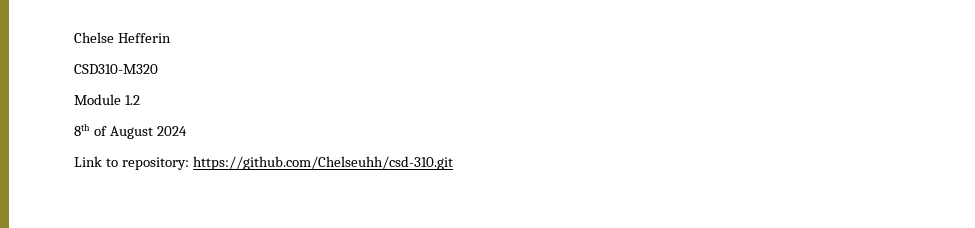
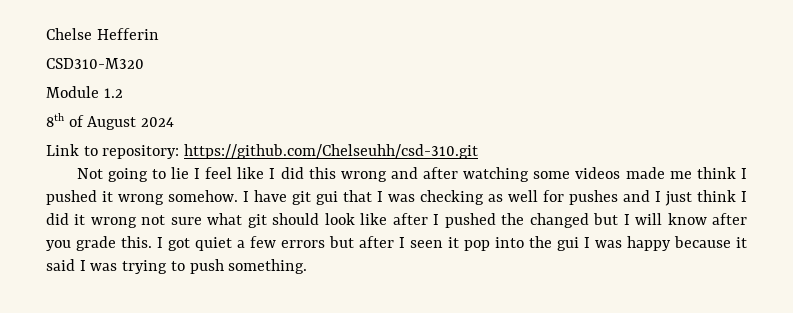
(453, 163) none -> [76,167,747,182] [46,190,747,206] [46,213,748,228] [46,236,747,251] [46,259,308,274] // Not going to lie I feel like I did this wrong and after watching some videos made me think I pushed it wrong somehow. I have git gui that I was checking as well for pushes and I just think I did it wrong not sure what git should look like after I pushed the changed but I will know after you grade this. I got quiet a few errors but after I seen it pop into the gui I was happy because it said I was trying to push something.

